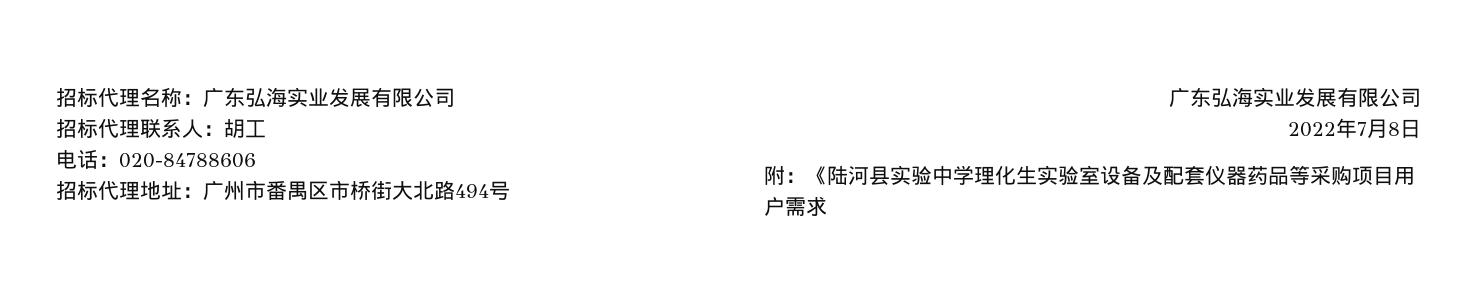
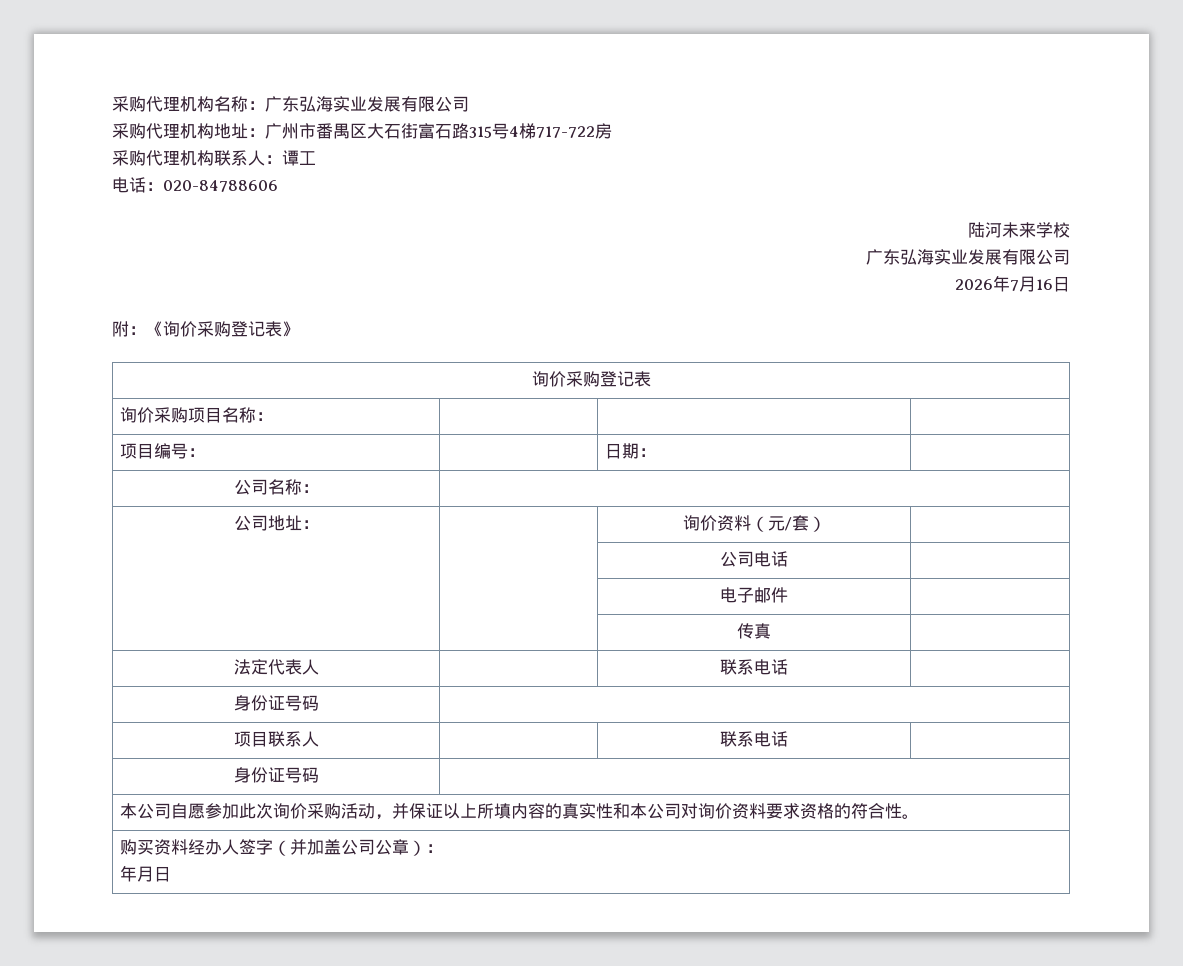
[56,88,140,107] 招标代理 -> [112,96,214,112] 采购代理机构
[56,119,266,138] [56,150,256,169] [56,181,140,200] 招标代理联系人：胡工 // 电话：020-84788606 // 招标代理 -> [112,123,214,139] 采购代理机构
[329,180,510,200] [1169,87,1421,107] [1288,122,1336,137] 市桥街大北路494号 // 广东弘海实业发展有限公司 // 2022 -> [367,123,612,139] [112,150,316,166] [112,177,278,193] [968,222,1070,238] [866,249,1070,265] [955,279,993,290] 大石街富石路315号4梯717-722房 // 采购代理机构联系人：谭工 // 电话：020-84788606 // 陆河未来学校 // 广东弘海实业发展有限公司 // 2026
[1388,122,1400,136] 8 -> [1036,279,1053,290] 16
[827,165,1415,186] [764,196,827,216] 陆河县实验中学理化生实验室设备及配套仪器药品等采购项目用户需求 -> [163,321,299,337] [531,371,651,387] [120,407,274,423] [120,443,206,459] [605,443,657,459] [233,479,319,495] [233,515,319,531] [682,515,826,532] [720,551,788,567] [720,587,788,603] [737,623,771,639] [233,659,319,675] [720,659,788,675] [233,695,319,711] [233,731,319,747] [720,731,788,747] [233,767,319,783] [120,803,920,820] [120,839,444,856] [120,865,172,882] 询价采购登记表》 // 询价采购登记表 // 询价采购项目名称： | | | // 项目编号： | | 日期： | // 公司名称： | // 公司地址： | | 询价资料（元/套） | // | | 公司电话 | // | | 电子邮件 | // | | 传真 | // 法定代表人 | | 联系电话 | // 身份证号码 | // 项目联系人 | | 联系电话 | // 身份证号码 | // 本公司自愿参加此次询价采购活动，并保证以上所填内容的真实性和本公司对询价资料要求资格的符合性。 // 购买资料经办人签字（并加盖公司公章）： // 年月日

